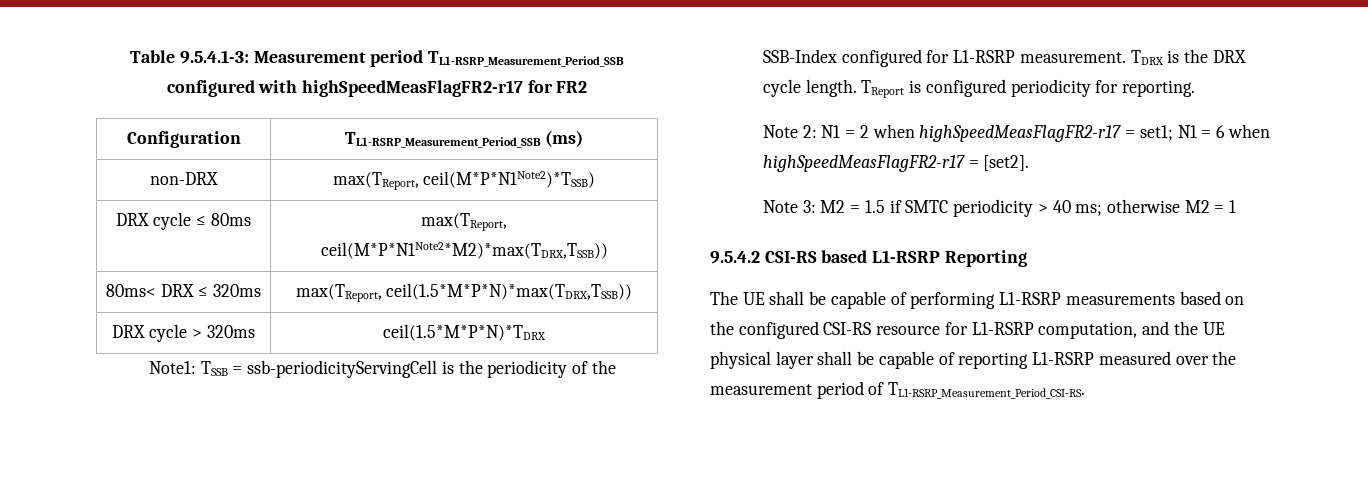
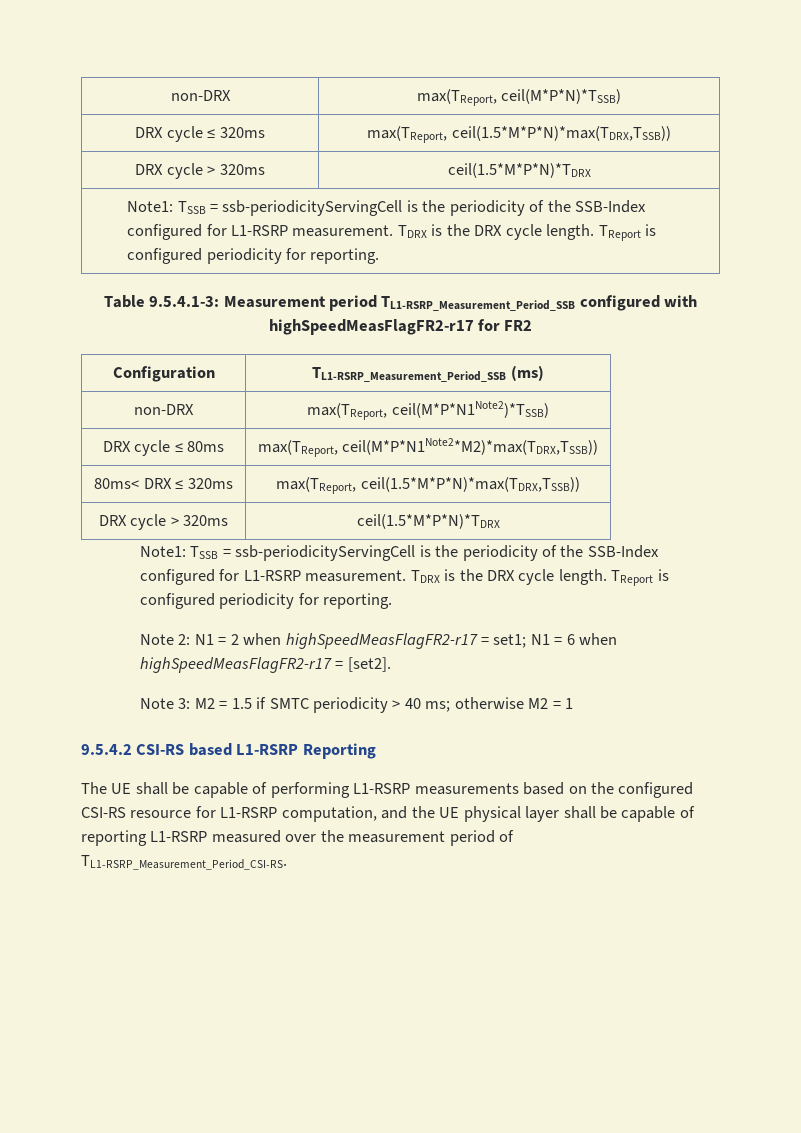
(130, 56) none -> [170,90,231,101] [416,89,622,106] [135,126,265,142] [367,126,671,143] [135,163,265,179] [447,163,591,178] [127,200,647,216] [127,224,657,241] [127,248,380,264] non-DRX | max(TReport, ceil(M*P*N)*TSSB) // DRX cycle ≤ 320ms | max(TReport, ceil(1.5*M*P*N)*max(TDRX,TSSB)) // DRX cycle > 320ms | ceil(1.5*M*P*N)*TDRX // Note1: TSSB = ssb-periodicityServingCell is the periodicity of the SSB-Index configured for L1-RSRP measurement. TDRX is the DRX cycle length. TReport is configured periodicity for reporting. //

